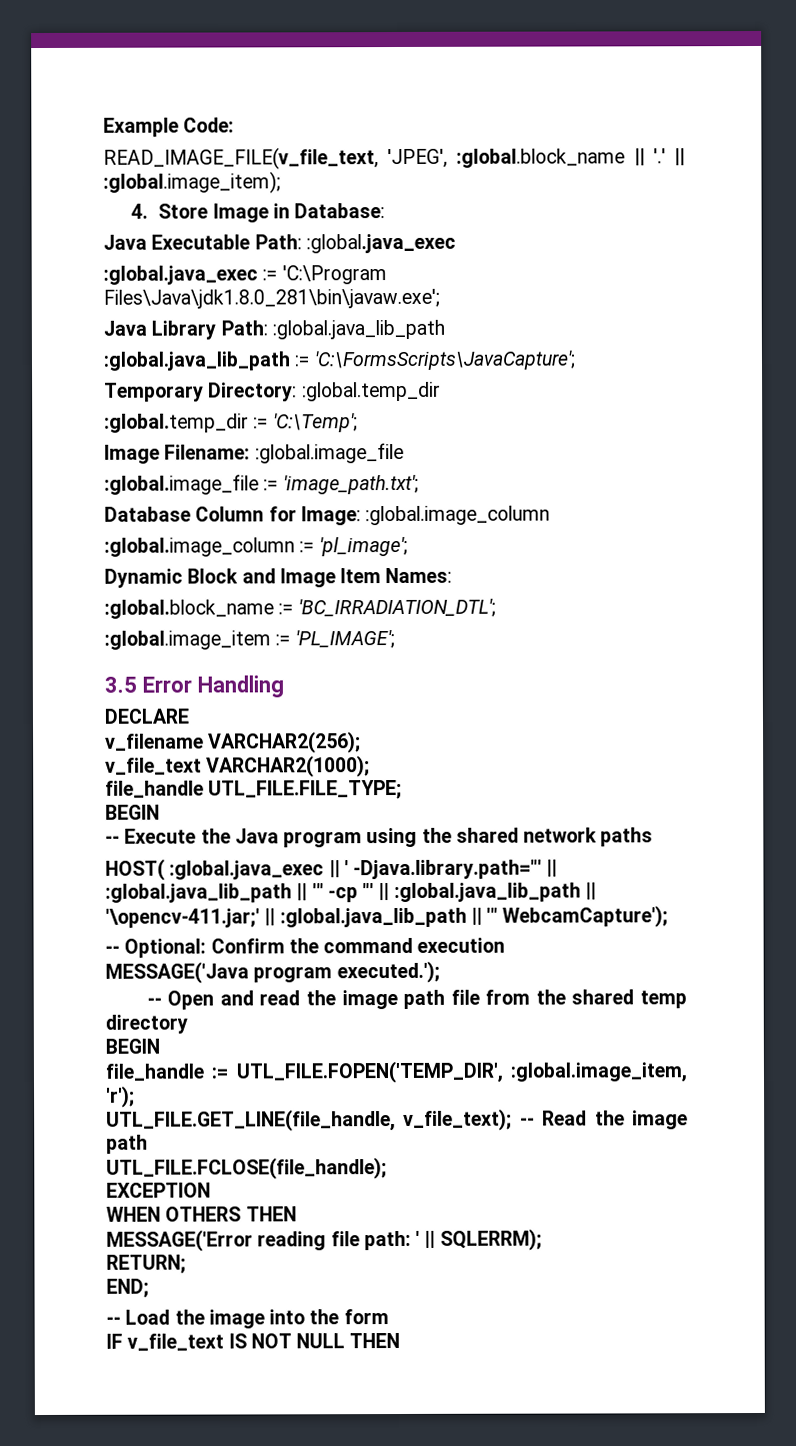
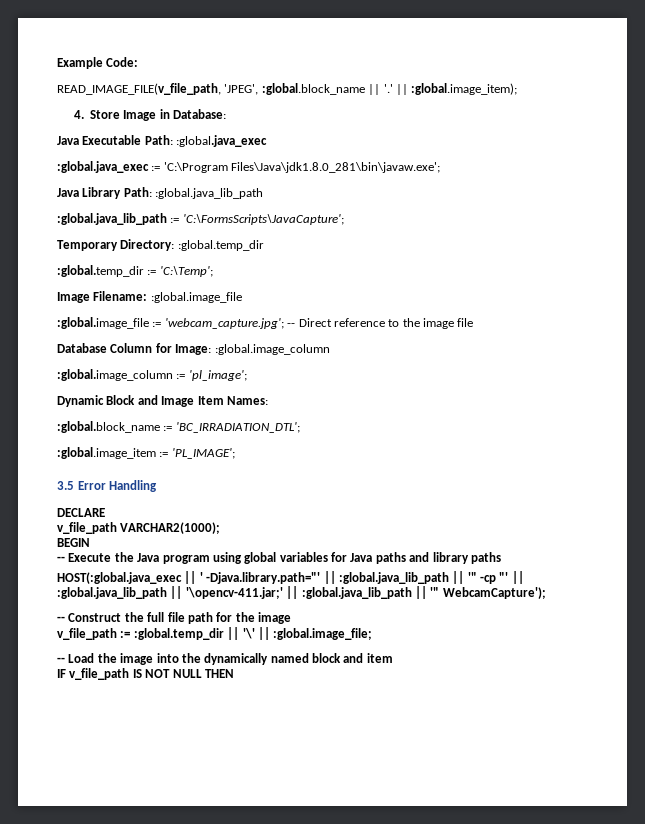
[103,147,379,170] READ_IMAGE_FILE(v_file_text, -> [57,83,221,95] READ_IMAGE_FILE(v_file_path,
[282,474,419,495] 'image_path.txt'; -> [164,318,474,329] 'webcam_capture.jpg'; -- Direct reference to the image file
[105,731,362,754] [105,757,202,775] v_filename VARCHAR2(256); // v_file_text -> [57,522,117,534] v_file_path
[105,779,403,800] // file_handle UTL_FILE.FILE_TYPE; -> (221, 528) none
[421,827,598,843] the shared network -> [244,552,469,564] global variables for Java paths and library
[105,858,325,881] HOST( :global.java_exec -> [57,572,182,584] HOST(:global.java_exec
[124,937,506,958] [105,960,440,984] [146,989,688,1010] [105,1014,188,1034] [105,1038,160,1054] [105,1060,688,1084] [106,1085,135,1108] [106,1108,688,1132] [106,1134,148,1154] [106,1157,387,1180] [106,1182,211,1198] [106,1206,297,1222] [106,1228,542,1252] [106,1254,186,1274] [106,1278,149,1298] Optional: Confirm the command execution // MESSAGE('Java program executed.'); // -- Open and read the image path file from the shared temp directory // BEGIN // file_handle := UTL_FILE.FOPEN('TEMP_DIR', :global.image_item, 'r'); // UTL_FILE.GET_LINE(file_handle, v_file_text); -- Read the image path // UTL_FILE.FCLOSE(file_handle); // EXCEPTION // WHEN OTHERS THEN // MESSAGE('Error reading file path: ' || SQLERRM); // RETURN; // END; -> [68,612,291,624] [57,627,373,640] Construct the full file path for the image // v_file_path := :global.temp_dir || '\' || :global.image_file;
[343,1309,389,1325] form -> [204,653,393,665] dynamically named block and item
[127,1333,225,1351] v_file_text -> [69,668,130,680] v_file_path

